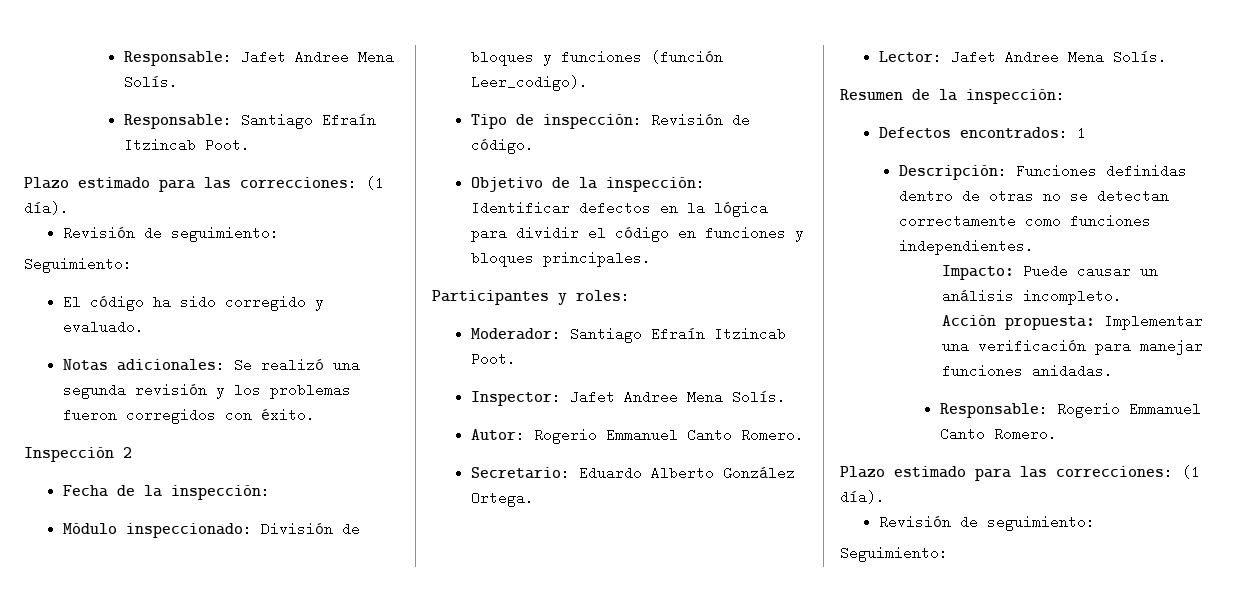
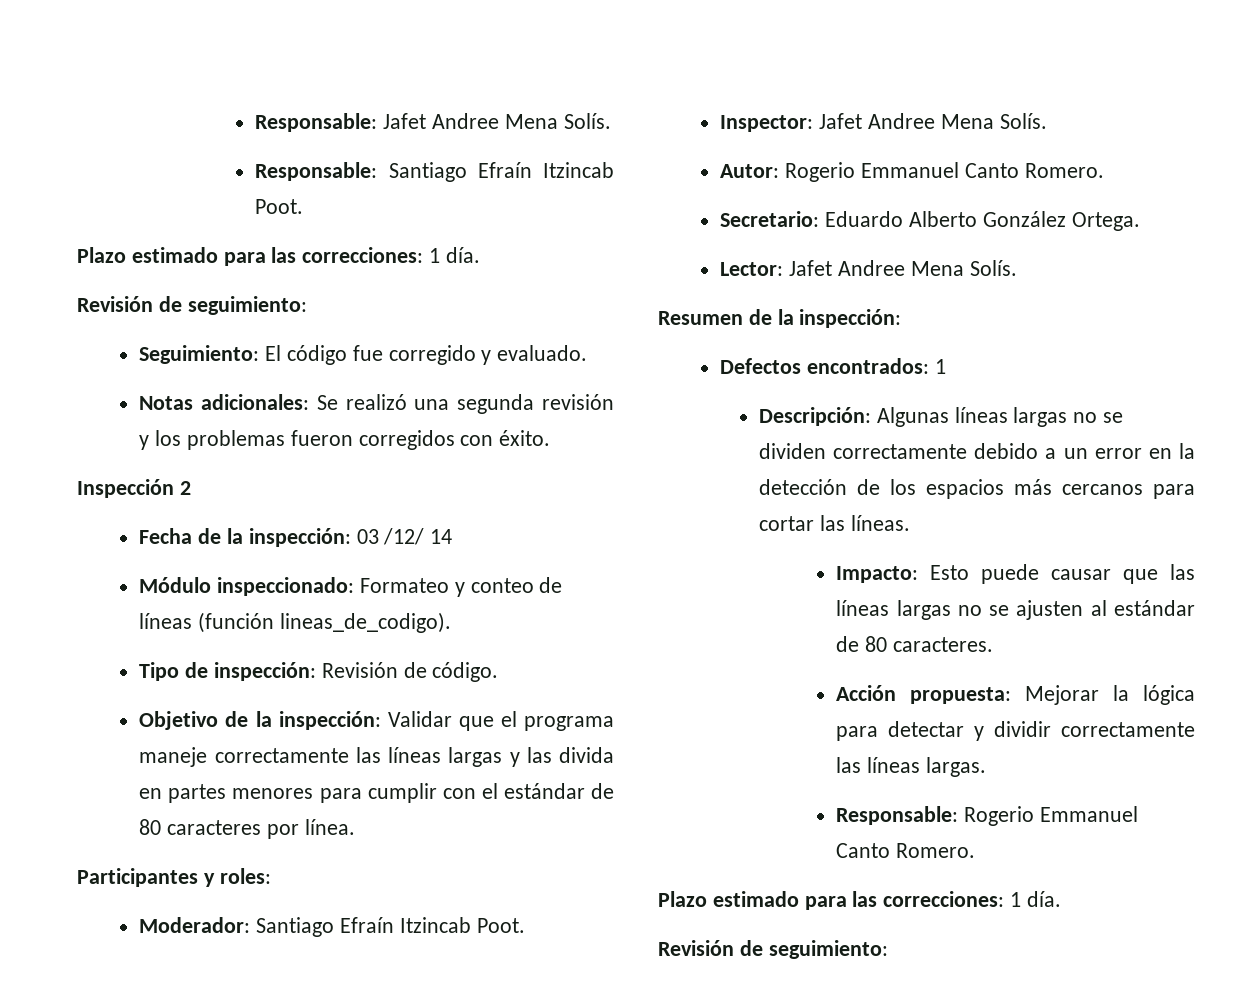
[366,176,384,190] [24,201,69,215] [62,226,279,242] [24,257,132,273] (1 día). // Revisión de seguimiento: // Seguimiento: // -> [429,247,480,263] [77,296,307,315] [139,345,260,364] 1 día. // Revisión de seguimiento: // Seguimiento:
[152,295,216,309] ha sido -> [352,345,383,361] fue
(270, 492) none -> [356,528,453,545] 03 /12/ 14
[260,522,360,536] [470,50,723,66] [470,75,588,91] División de bloques y funciones (función Leer_codigo). -> [359,577,563,597] [139,612,451,633] Formateo y conteo de líneas (función lineas_de_codigo).
[470,201,768,217] [470,226,804,242] [470,251,651,267] Identificar defectos en la lógica para dividir el código en funciones y bloques principales. -> [387,711,615,731] [139,747,614,767] [139,783,614,803] [139,819,355,839] Validar que el programa maneje correctamente las líneas largas y las divida en partes menores para cumplir con el estándar de 80 caracteres por línea.
[1016,164,1188,178] [899,189,1170,203] [899,214,1152,228] [899,239,1035,255] [942,264,1159,280] [942,289,1123,305] [942,314,1204,330] [942,339,1204,355] [942,364,1114,378] Funciones definidas dentro de otras no se detectan correctamente como funciones independientes. // Impacto: Puede causar un análisis incompleto. // Acción propuesta: Implementar una verificación para manejar funciones anidadas. -> [876,407,1124,427] [758,443,1195,459] [758,479,1195,499] [758,515,910,531] [836,564,1195,584] [836,600,1195,620] [836,636,993,652] [836,685,1195,705] [836,721,1195,741] [836,757,986,777] Algunas líneas largas no se dividen correctamente debido a un error en la detección de los espacios más cercanos para cortar las líneas. // Impacto: Esto puede causar que las líneas largas no se ajusten al estándar de 80 caracteres. // Acción propuesta: Mejorar la lógica para detectar y dividir correctamente las líneas largas.
[1182,465,1200,479] [840,490,885,504] [878,515,1095,531] [840,546,948,562] (1 día). // Revisión de seguimiento: // Seguimiento: -> [1010,891,1061,907] [658,940,888,959] 1 día. // Revisión de seguimiento:

